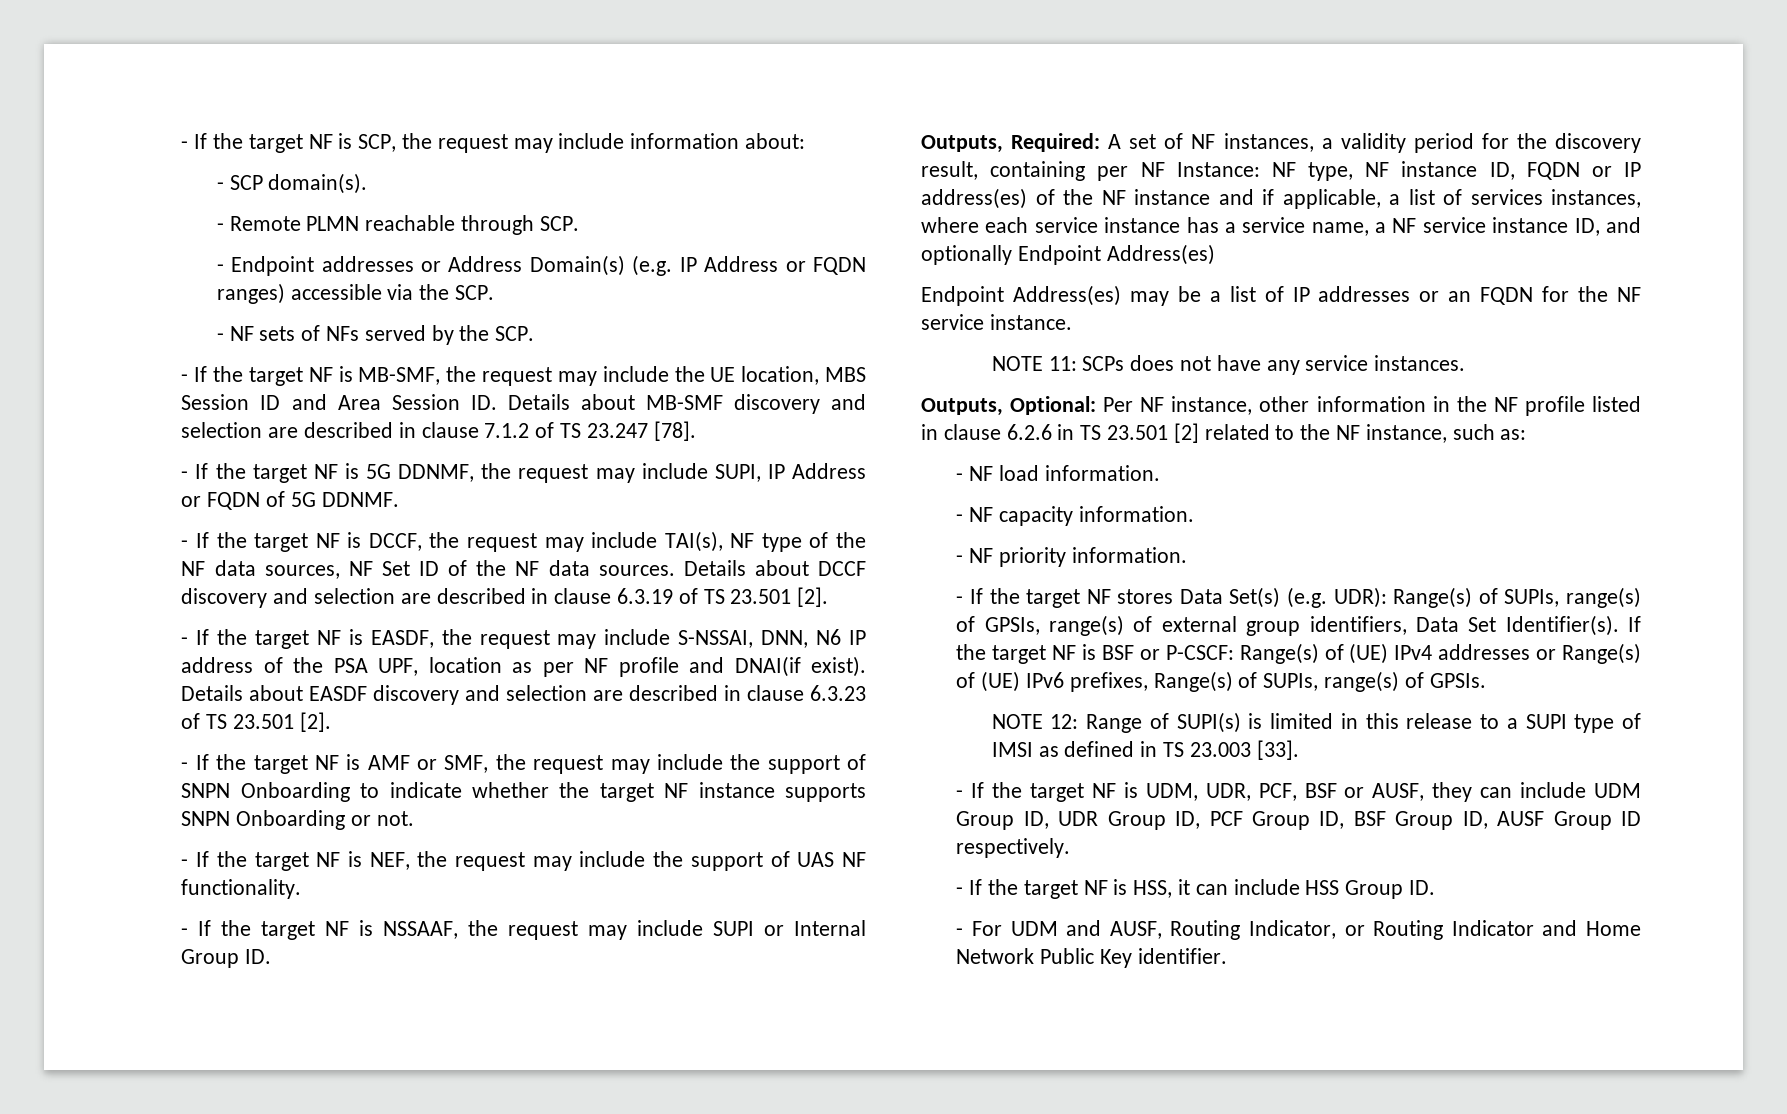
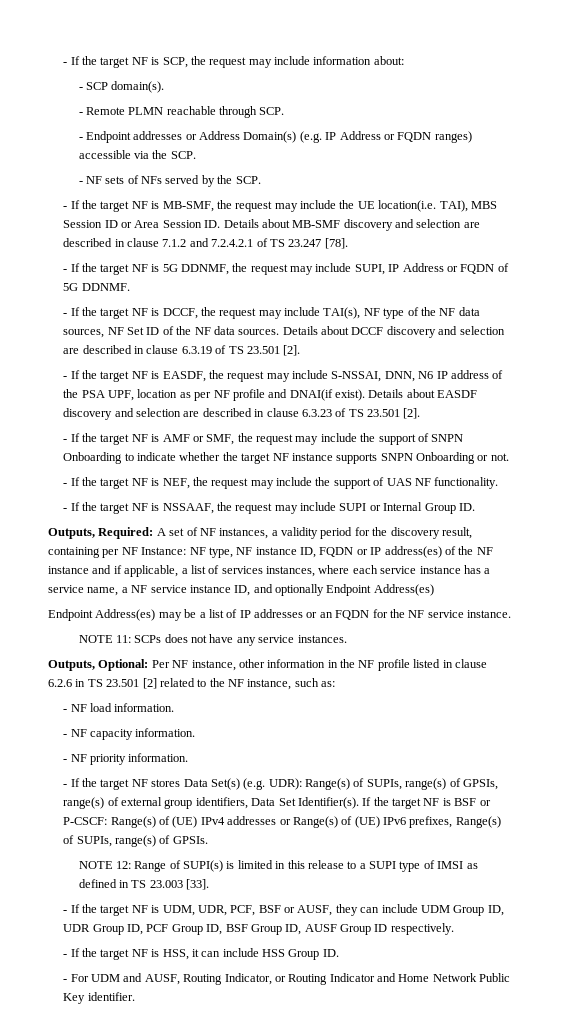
[741,366,820,385] location, -> [378,200,468,212] location(i.e. TAI),
[291,394,327,410] and -> [121,222,133,228] or
(530, 430) none -> [189,238,254,247] and 7.2.4.2.1

